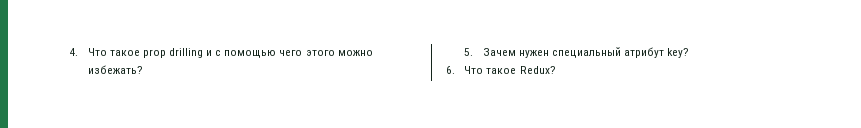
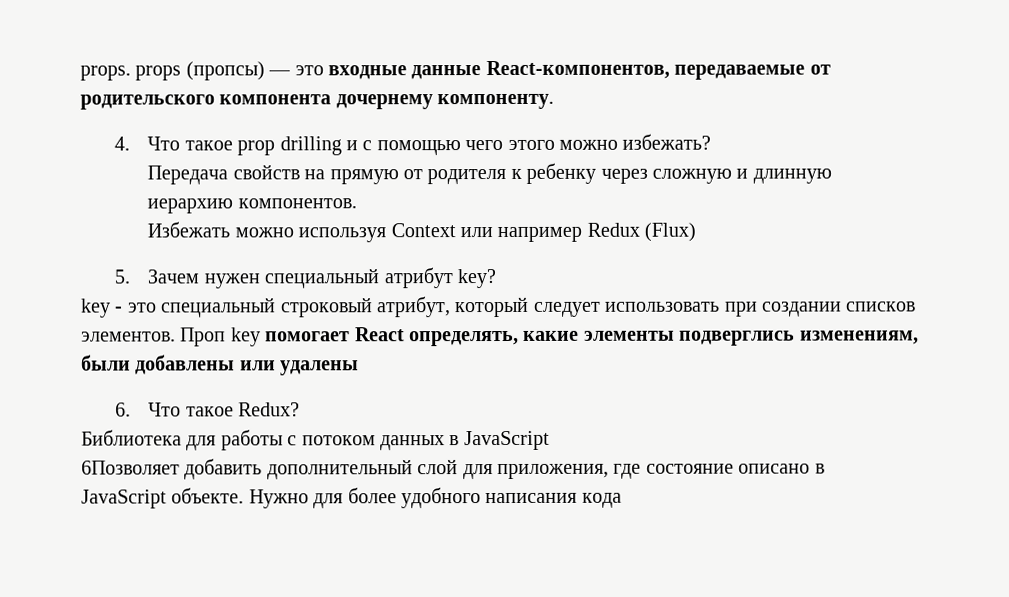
(69, 52) none -> [80,60,831,81] [80,93,555,110] props. props (пропсы) — это входные данные React-компонентов, передаваемые от родительского компонента дочернему компоненту. //
(143, 69) none -> [147,162,832,185] [147,198,357,214] [147,221,697,243] // Передача свойств на прямую от родителя к ребенку через сложную и длинную // иерархию компонентов. // Избежать можно используя Context или например Redux (Flux)
[446,66,556,74] 6. Что такое Redux? -> [80,296,917,318] [81,327,919,347] [81,354,360,376] [114,402,301,417] [81,429,550,451] [81,458,825,480] [81,487,622,509] key - это специальный строковый атрибут, который следует использовать при создании списков элементов. Проп key помогает React определять, какие элементы подверглись изменениям, были добавлены или удалены // 6. Что такое Redux? // Библиотека для работы с потоком данных в JavaScript // 6Позволяет добавить дополнительный слой для приложения, где состояние описано в // JavaScript объекте. Нужно для более удобного написания кода

